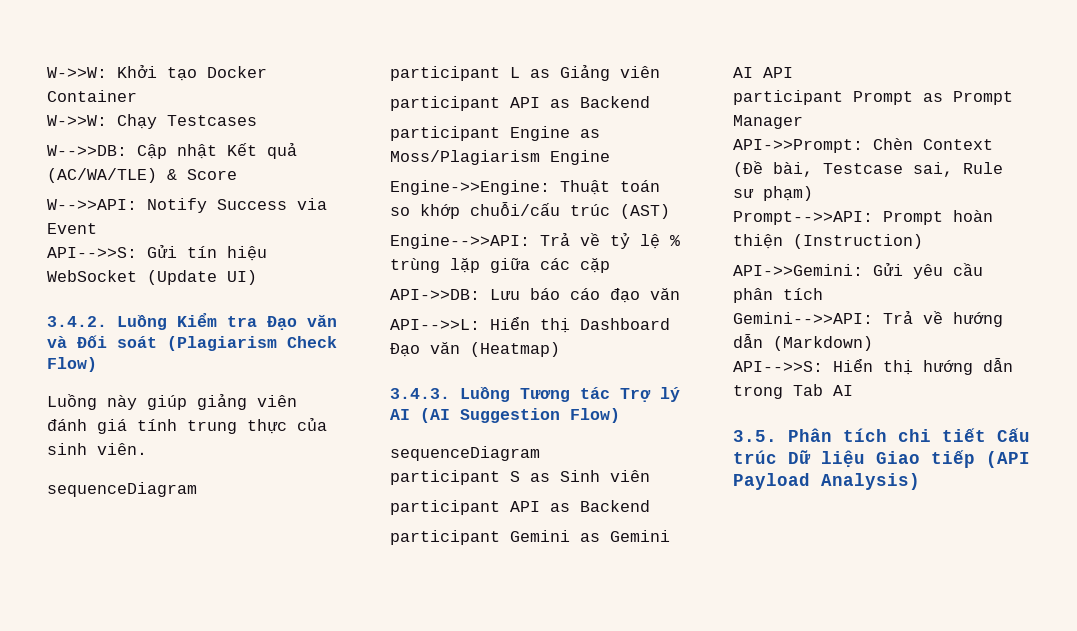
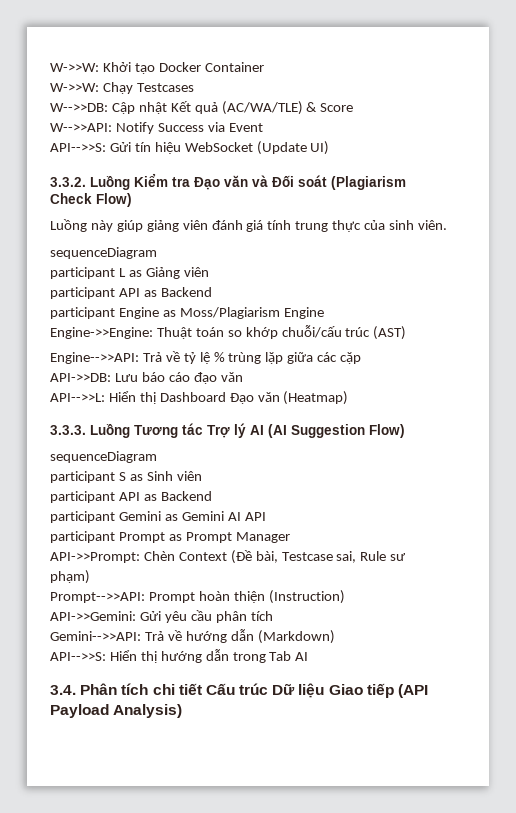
[47,316,107,327] 3.4.2. -> [50,177,86,187] 3.3.2.
[390,388,450,399] 3.4.3. -> [50,425,86,435] 3.3.3.
[733,430,777,442] 3.5. -> [50,685,76,695] 3.4.

